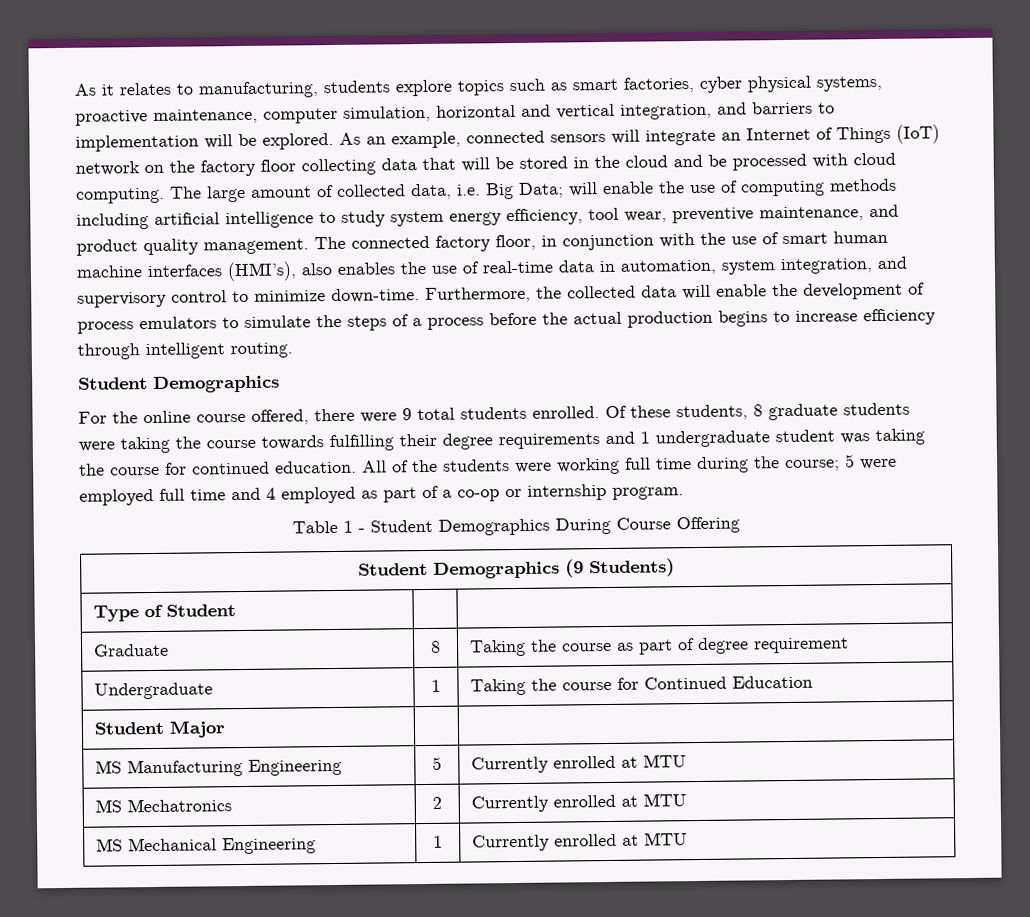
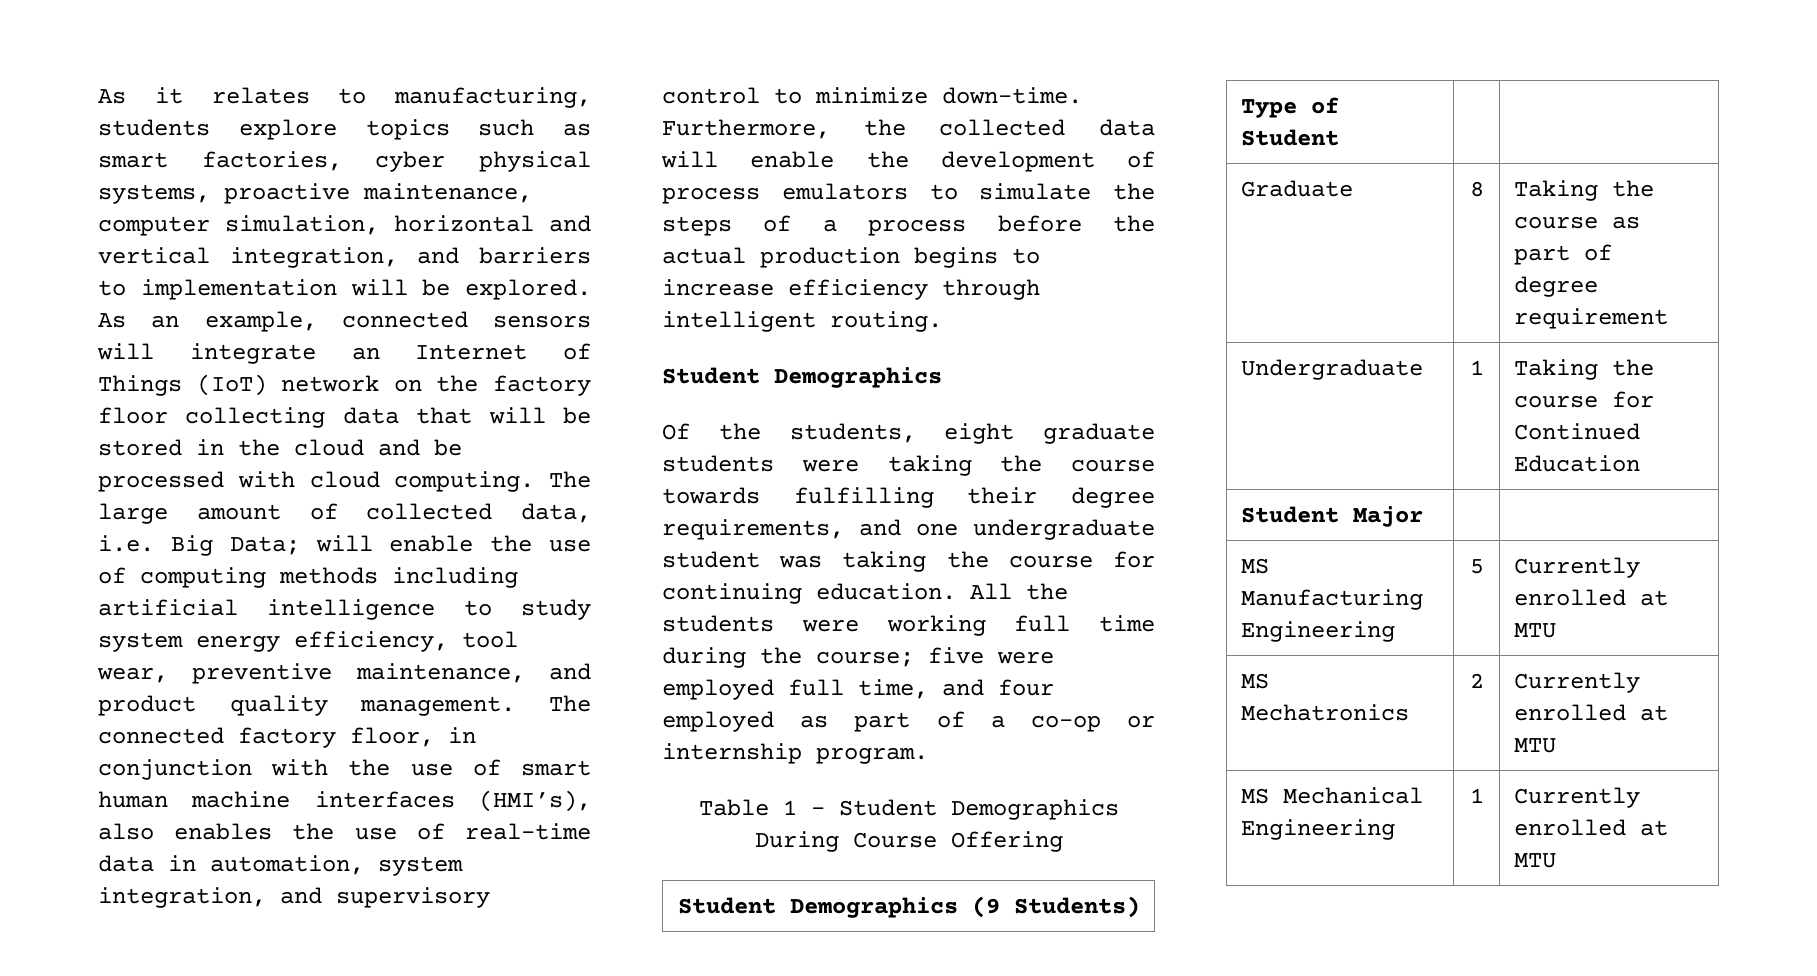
[78,404,763,425] For the online course offered, there were 9 total students enrolled. Of these students, 8 -> [662,423,1015,444] Of the students, eight
[498,431,650,450] requirements and 1 -> [662,519,958,540] requirements, and one
[192,461,270,475] continued -> [662,583,802,604] continuing
[392,460,409,473] of -> (1012, 591) none
[844,454,855,468] 5 -> [928,647,984,664] five
[190,487,276,501] time and 4 -> [858,679,1054,699] time, and four

